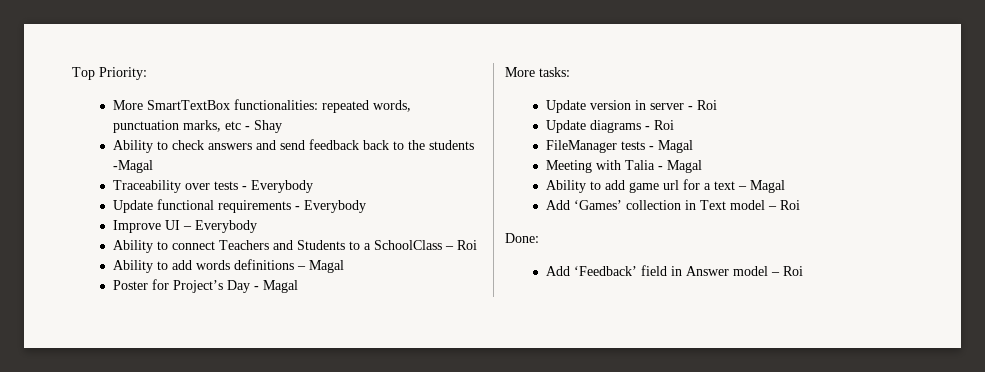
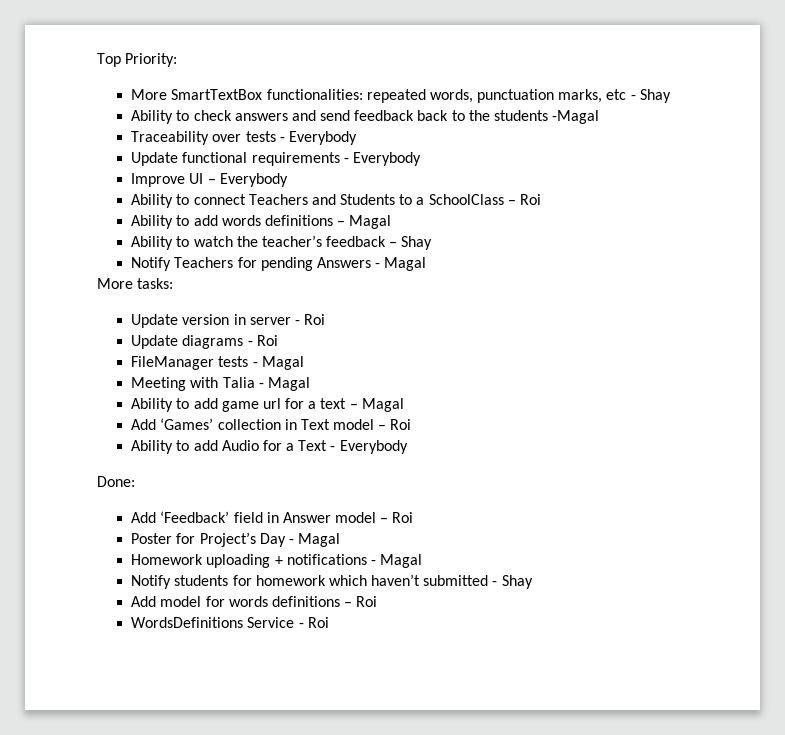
[112,279,250,293] Poster for Project’s Day -> [131,235,433,250] [131,257,371,271] Ability to watch the teacher’s feedback – Shay // Notify Teachers for pending Answers
(800, 205) none -> [131,440,408,454] // Ability to add Audio for a Text - Everybody
(803, 271) none -> [131,532,341,547] [131,554,423,568] [131,574,533,589] [131,596,378,607] [131,617,329,628] // Poster for Project’s Day - Magal // Homework uploading + notifications - Magal // Notify students for homework which haven’t submitted - Shay // Add model for words definitions – Roi // WordsDefinitions Service - Roi

